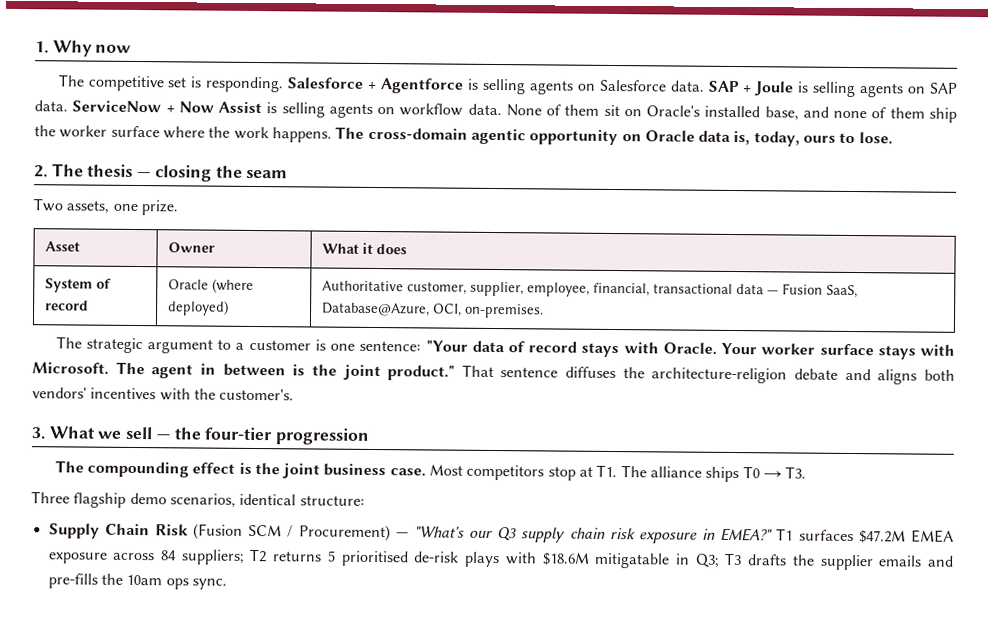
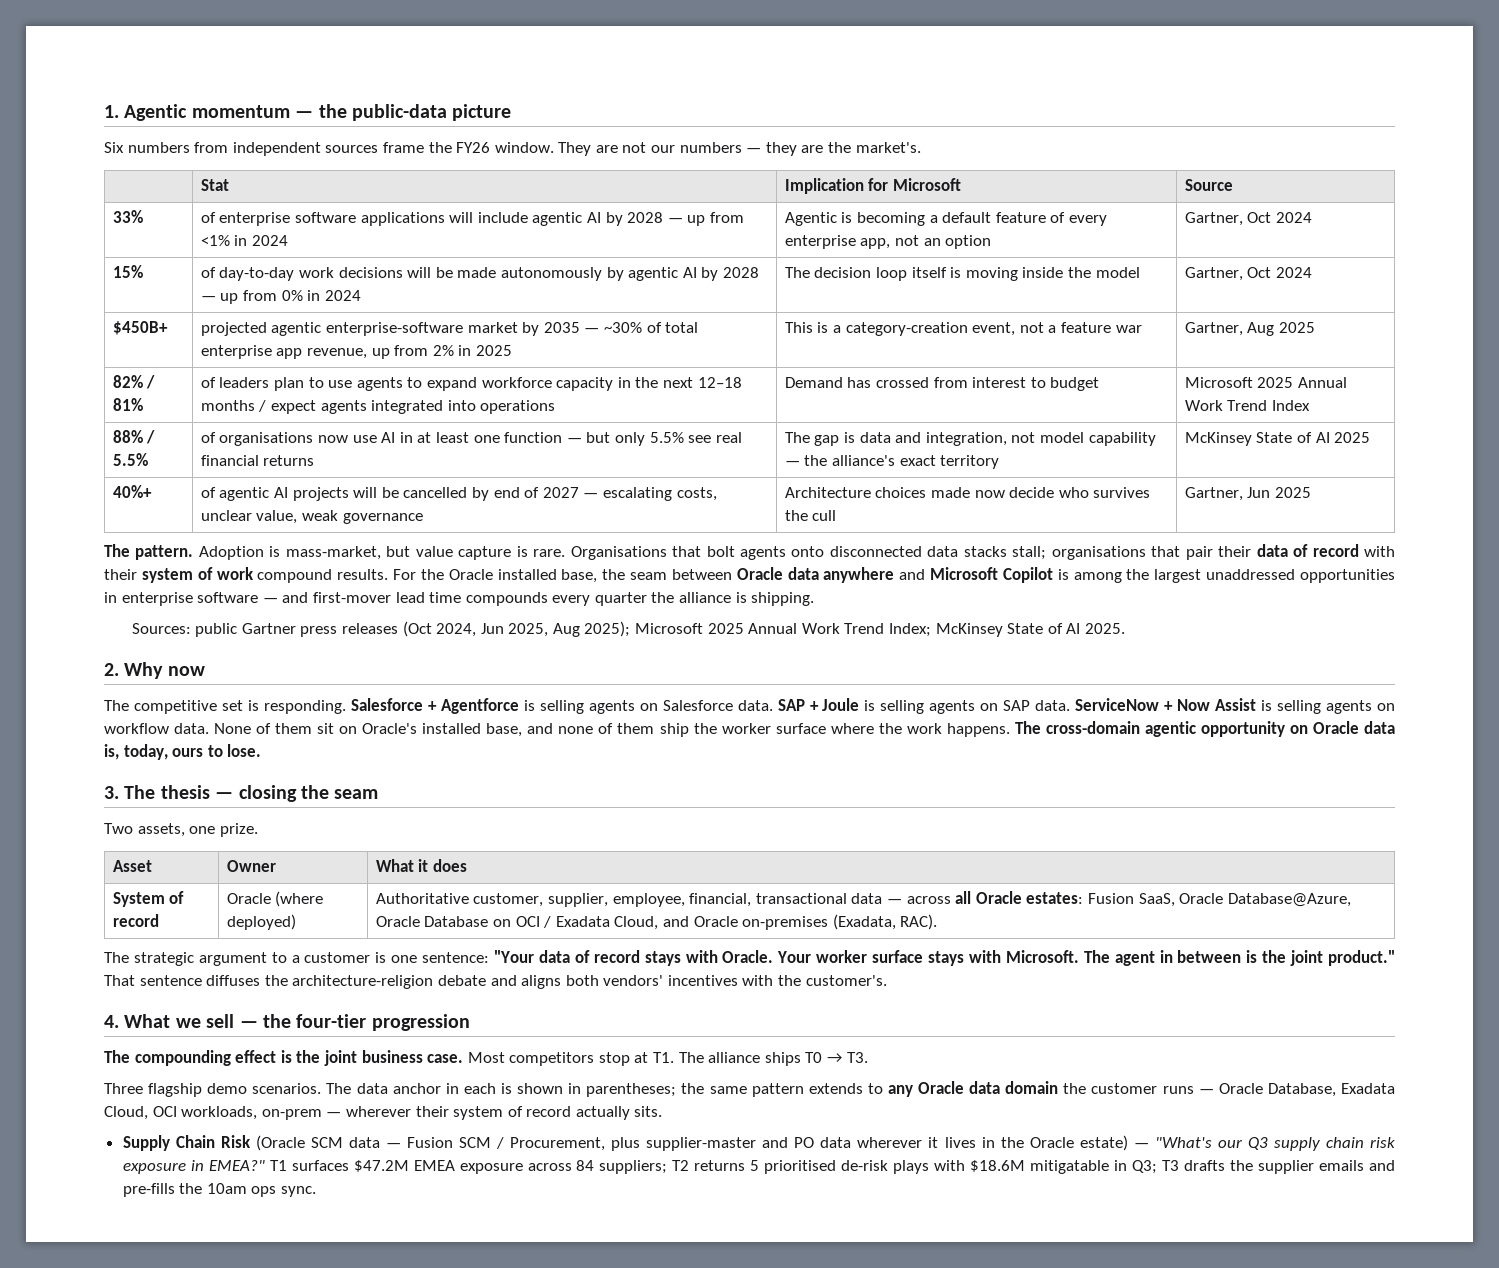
(49, 47) none -> [124,104,512,121] [104,142,921,156] [200,179,229,191] [784,178,962,194] [1184,179,1233,191] [112,210,143,223] [200,212,744,226] [200,235,289,246] [784,212,1107,226] [784,235,992,249] [1184,212,1313,226] [112,265,143,278] [200,267,759,281] [200,290,361,304] [784,267,1140,281] [1184,267,1313,281] [112,321,168,335] [200,322,699,336] [200,345,512,359] [784,322,1142,336] [1184,322,1316,336] [112,375,156,389] [112,398,143,411] [200,377,742,391] [200,400,556,414] [784,377,1100,391] [1184,377,1348,388] [1184,400,1311,411] [112,430,156,444] [112,453,148,466] [200,432,742,446] [200,455,315,466] [784,432,1156,446] [784,455,1000,469] [1184,432,1371,446] [112,485,152,498] [200,487,717,501] [200,510,423,524] [784,487,1151,498] [784,510,837,521] [1184,487,1312,501] [104,544,1396,560] [104,567,1395,583] [104,592,815,606] [131,621,1125,637] [104,663,119,676] Agentic momentum — the public-data picture // Six numbers from independent sources frame the FY26 window. They are not our numbers — they are the market's. // | Stat | Implication for Microsoft | Source // 33% | of enterprise software applications will include agentic AI by 2028 — up from <1% in 2024 | Agentic is becoming a default feature of every enterprise app, not an option | Gartner, Oct 2024 // 15% | of day-to-day work decisions will be made autonomously by agentic AI by 2028 — up from 0% in 2024 | The decision loop itself is moving inside the model | Gartner, Oct 2024 // $450B+ | projected agentic enterprise-software market by 2035 — ~30% of total enterprise app revenue, up from 2% in 2025 | This is a category-creation event, not a feature war | Gartner, Aug 2025 // 82% / 81% | of leaders plan to use agents to expand workforce capacity in the next 12–18 months / expect agents integrated into operations | Demand has crossed from interest to budget | Microsoft 2025 Annual Work Trend Index // 88% / 5.5% | of organisations now use AI in at least one function — but only 5.5% see real financial returns | The gap is data and integration, not model capability — the alliance's exact territory | McKinsey State of AI 2025 // 40%+ | of agentic AI projects will be cancelled by end of 2027 — escalating costs, unclear value, weak governance | Architecture choices made now decide who survives the cull | Gartner, Jun 2025 // The pattern. Adoption is mass-market, but value capture is rare. Organisations that bolt agents onto disconnected data stacks stall; organisations that pair their data of record with their system of work compound results. For the Oracle installed base, the seam between Oracle data anywhere and Microsoft Copilot is among the largest unaddressed opportunities in enterprise software — and first-mover lead time compounds every quarter the alliance is shipping. // Sources: public Gartner press releases (Oct 2024, Jun 2025, Aug 2025); Microsoft 2025 Annual Work Trend Index; McKinsey State of AI 2025. // 2.
[34,165,48,178] 2. -> [104,786,119,799] 3.
[782,283,859,299] [322,302,545,319] Fusion SaaS, Database@Azure, OCI, on-premises. -> [906,891,1351,907] [375,914,938,930] across all Oracle estates: Fusion SaaS, Oracle Database@Azure, Oracle Database on OCI / Exadata Cloud, and Oracle on-premises (Exadata, RAC).
[31,427,46,440] 3. -> [104,1015,119,1028] 4.
[169,493,365,508] [48,523,391,542] scenarios, identical structure: // Supply Chain Risk (Fusion SCM / Procurement) -> [252,1081,1396,1097] [104,1106,663,1120] [122,1135,1128,1151] scenarios. The data anchor in each is shown in parentheses; the same pattern extends to any Oracle data domain the customer runs — Oracle Database, Exadata Cloud, OCI workloads, on-prem — wherever their system of record actually sits. // Supply Chain Risk (Oracle SCM data — Fusion SCM / Procurement, plus supplier-master and PO data wherever it lives in the Oracle estate)

